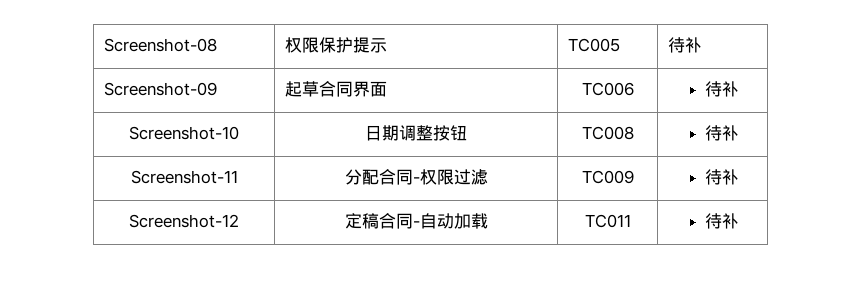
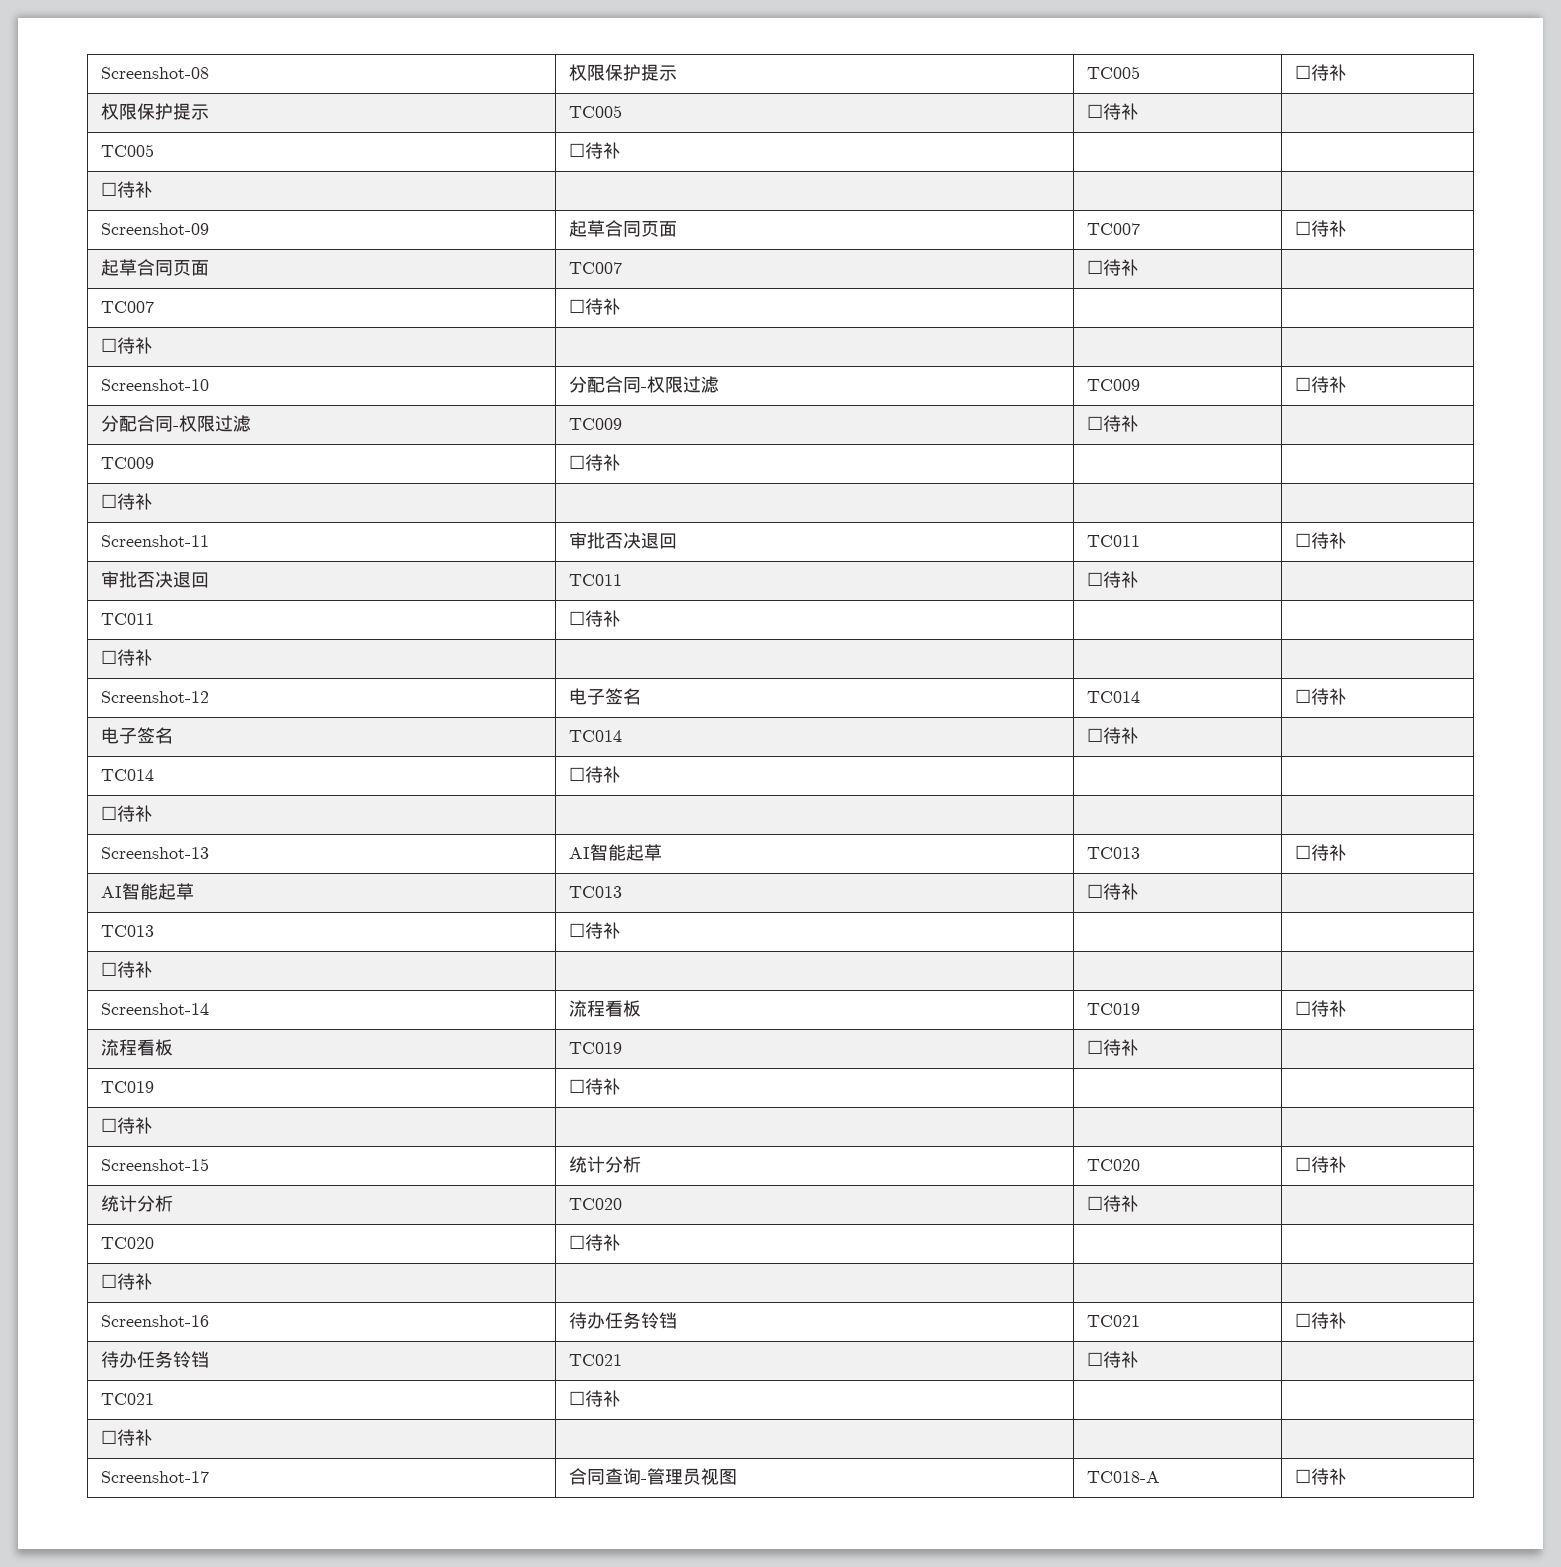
[668,37,703,53] 待补 -> [1295,64,1348,81] [101,103,210,120] [569,105,623,118] [1087,103,1140,120] [101,144,155,157] [569,142,622,159] [101,181,154,198] ☐待补 // 权限保护提示 | TC005 | ☐待补 | // TC005 | ☐待补 | | // ☐待补 | | |
[353,81,388,97] [581,82,634,96] [704,81,739,97] [129,126,239,140] [365,125,467,141] [581,126,634,140] [704,125,739,141] [130,170,238,184] [344,169,488,185] [581,170,634,184] [704,169,739,185] [129,214,239,228] [344,213,488,229] [584,214,631,228] [704,213,739,229] 界面 | TC006 | 待补 // Screenshot-10 | 日期调整按钮 | TC008 | 待补 // Screenshot-11 | 分配合同-权限过滤 | TC009 | 待补 // Screenshot-12 | 定稿合同-自动加载 | TC011 | 待补 -> [641,221,678,237] [1087,223,1141,235] [1295,220,1348,237] [101,259,210,276] [569,262,623,274] [1087,259,1140,276] [101,301,155,313] [569,298,622,315] [101,337,154,354] [101,379,210,391] [569,376,720,393] [1087,379,1141,391] [1295,376,1348,393] [101,415,252,432] [569,418,623,430] [1087,415,1140,432] [101,457,155,469] [569,454,622,471] [101,493,154,510] [101,535,210,547] [569,532,678,549] [1087,535,1141,547] [1295,532,1348,549] [101,571,210,588] [569,574,623,586] [1087,571,1140,588] [101,613,155,625] [569,610,622,627] [101,649,154,666] [101,691,210,703] [569,688,642,705] [1087,691,1141,703] [1295,688,1348,705] [101,727,174,744] [569,730,623,742] [1087,727,1140,744] [101,769,155,781] [569,766,622,783] [101,805,154,822] [101,847,210,859] [569,844,663,861] [1087,847,1141,859] [1295,844,1348,861] [101,883,195,900] [569,886,623,898] [1087,883,1140,900] [101,925,155,937] [569,922,622,939] [101,961,154,978] [101,1003,210,1015] [569,1000,642,1017] [1087,1003,1141,1015] [1295,1000,1348,1017] [101,1039,174,1056] [569,1042,623,1054] [1087,1039,1140,1056] [101,1081,155,1093] [569,1078,622,1095] [101,1117,154,1134] [101,1158,210,1171] [569,1156,642,1173] [1087,1159,1141,1171] [1295,1156,1348,1173] [101,1195,174,1212] [569,1198,623,1210] [1087,1195,1140,1212] [101,1237,155,1249] [569,1234,622,1251] [101,1273,154,1290] [101,1315,210,1327] [569,1312,678,1329] [1087,1315,1141,1327] [1295,1312,1348,1329] [101,1351,210,1368] [569,1354,623,1366] [1087,1351,1140,1368] [101,1393,155,1405] [569,1390,622,1407] [101,1429,154,1446] [101,1471,210,1483] [569,1468,738,1485] [1087,1471,1161,1483] [1295,1468,1348,1485] 页面 | TC007 | ☐待补 // 起草合同页面 | TC007 | ☐待补 | // TC007 | ☐待补 | | // ☐待补 | | | // Screenshot-10 | 分配合同-权限过滤 | TC009 | ☐待补 // 分配合同-权限过滤 | TC009 | ☐待补 | // TC009 | ☐待补 | | // ☐待补 | | | // Screenshot-11 | 审批否决退回 | TC011 | ☐待补 // 审批否决退回 | TC011 | ☐待补 | // TC011 | ☐待补 | | // ☐待补 | | | // Screenshot-12 | 电子签名 | TC014 | ☐待补 // 电子签名 | TC014 | ☐待补 | // TC014 | ☐待补 | | // ☐待补 | | | // Screenshot-13 | AI智能起草 | TC013 | ☐待补 // AI智能起草 | TC013 | ☐待补 | // TC013 | ☐待补 | | // ☐待补 | | | // Screenshot-14 | 流程看板 | TC019 | ☐待补 // 流程看板 | TC019 | ☐待补 | // TC019 | ☐待补 | | // ☐待补 | | | // Screenshot-15 | 统计分析 | TC020 | ☐待补 // 统计分析 | TC020 | ☐待补 | // TC020 | ☐待补 | | // ☐待补 | | | // Screenshot-16 | 待办任务铃铛 | TC021 | ☐待补 // 待办任务铃铛 | TC021 | ☐待补 | // TC021 | ☐待补 | | // ☐待补 | | | // Screenshot-17 | 合同查询-管理员视图 | TC018-A | ☐待补

